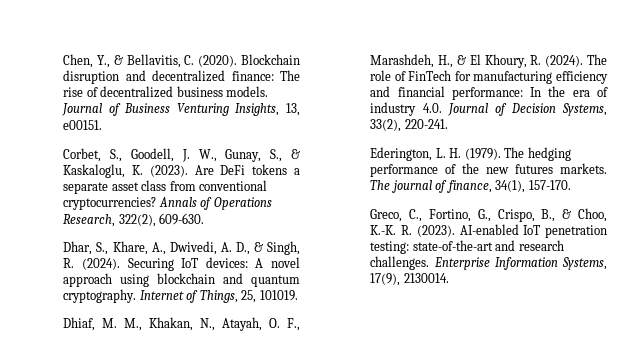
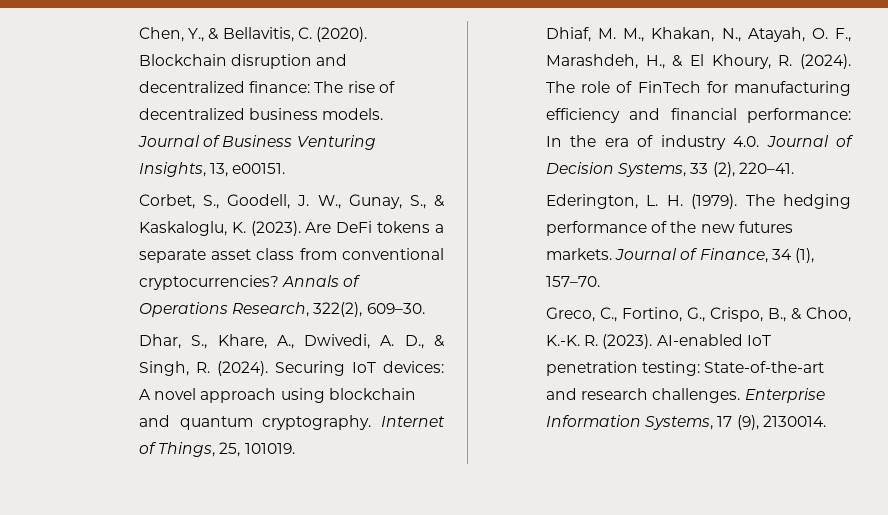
[159,213,205,225] 609-630. -> [366,303,425,314] 609–30.
[370,119,448,132] 33(2), 220-241. -> [690,162,794,177] 33 (2), 220–41.
[370,180,571,193] The journal of finance, 34(1), 157-170. -> [615,248,814,263] [545,276,600,287] Journal of Finance, 34 (1), 157–70.
[412,240,493,251] state-of-the-art -> [704,361,825,373] State-of-the-art
[370,273,401,286] 17(9), -> [717,415,759,430] 17 (9),

